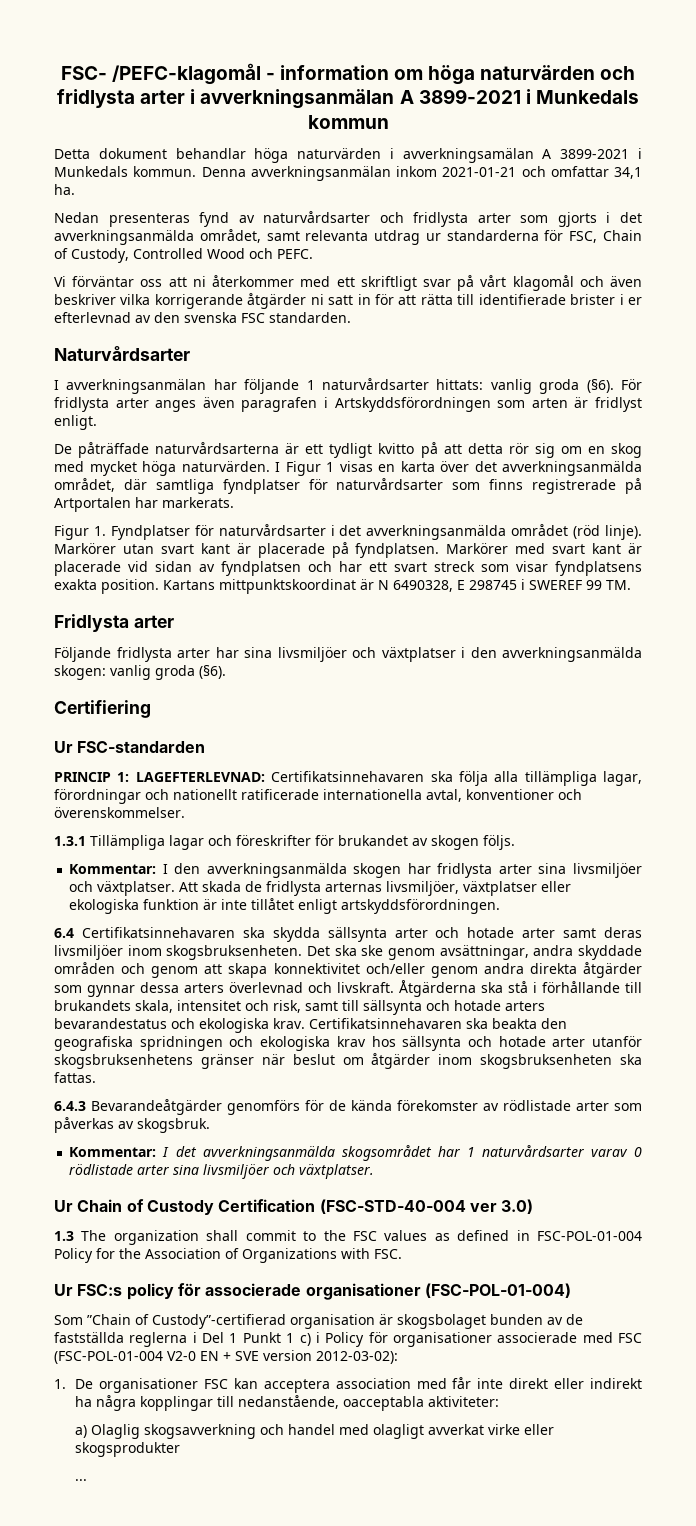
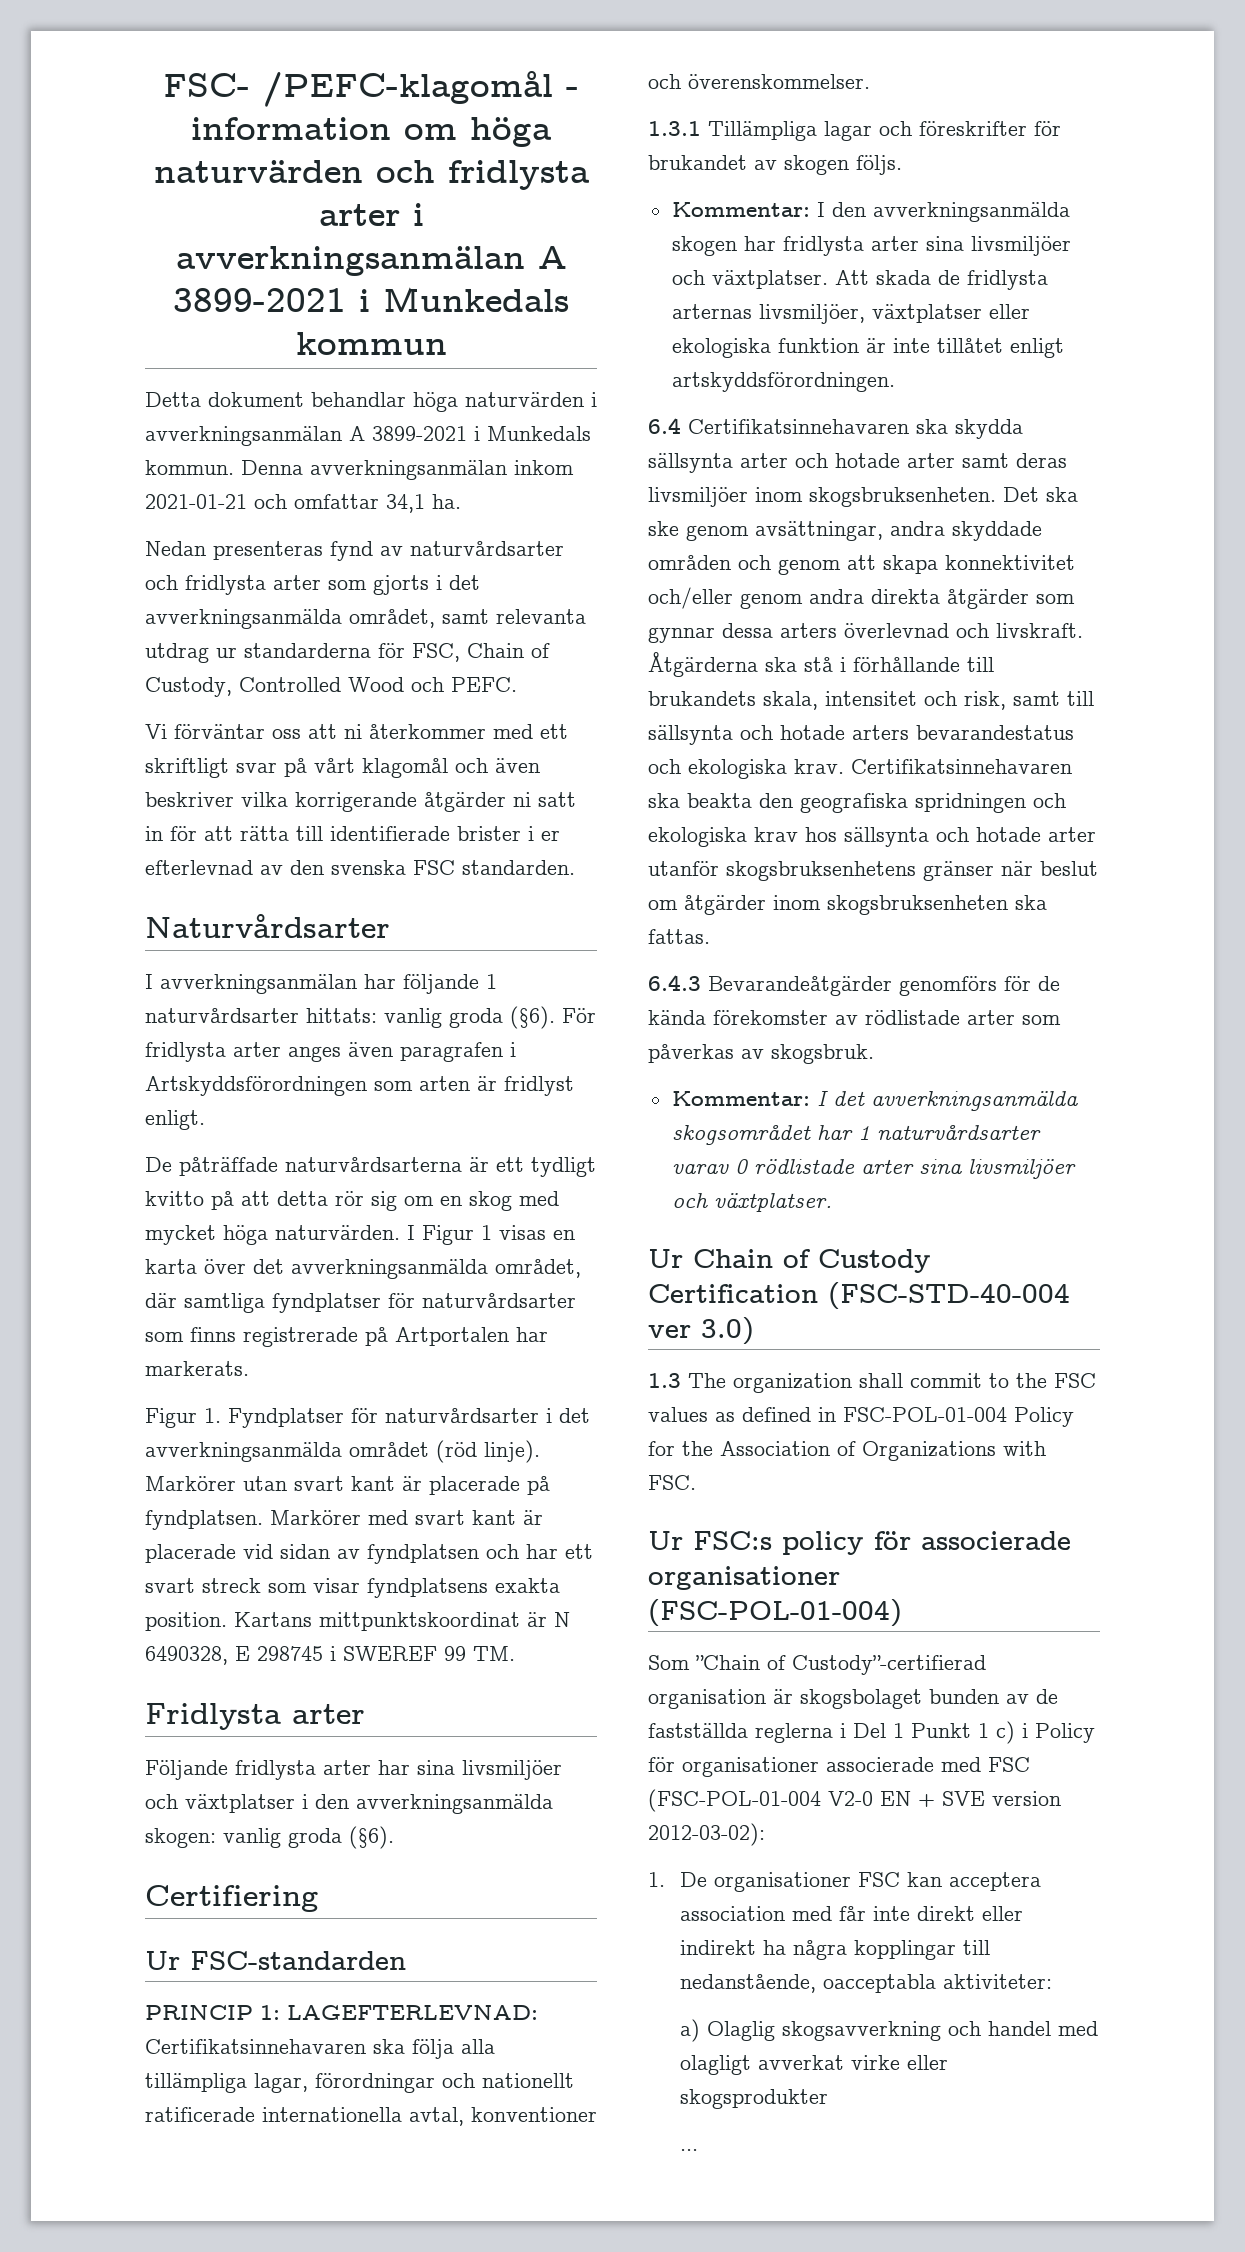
[402,148,534,163] avverkningsamälan -> [145,426,342,446] avverkningsanmälan

